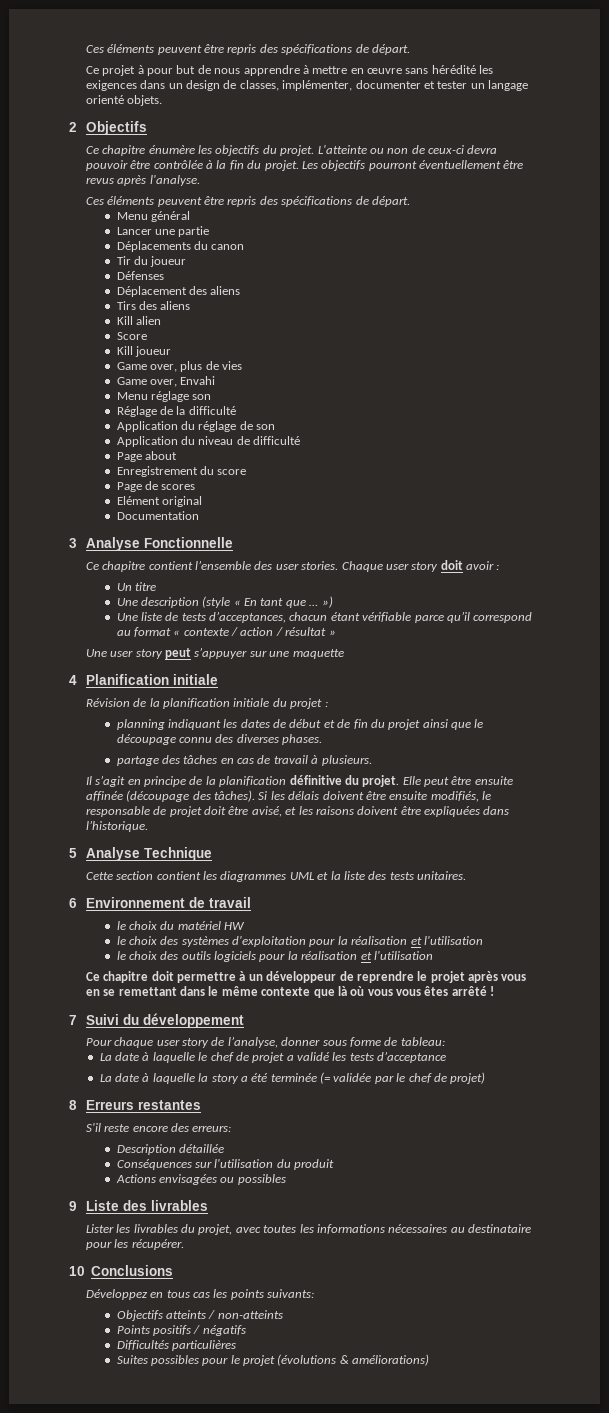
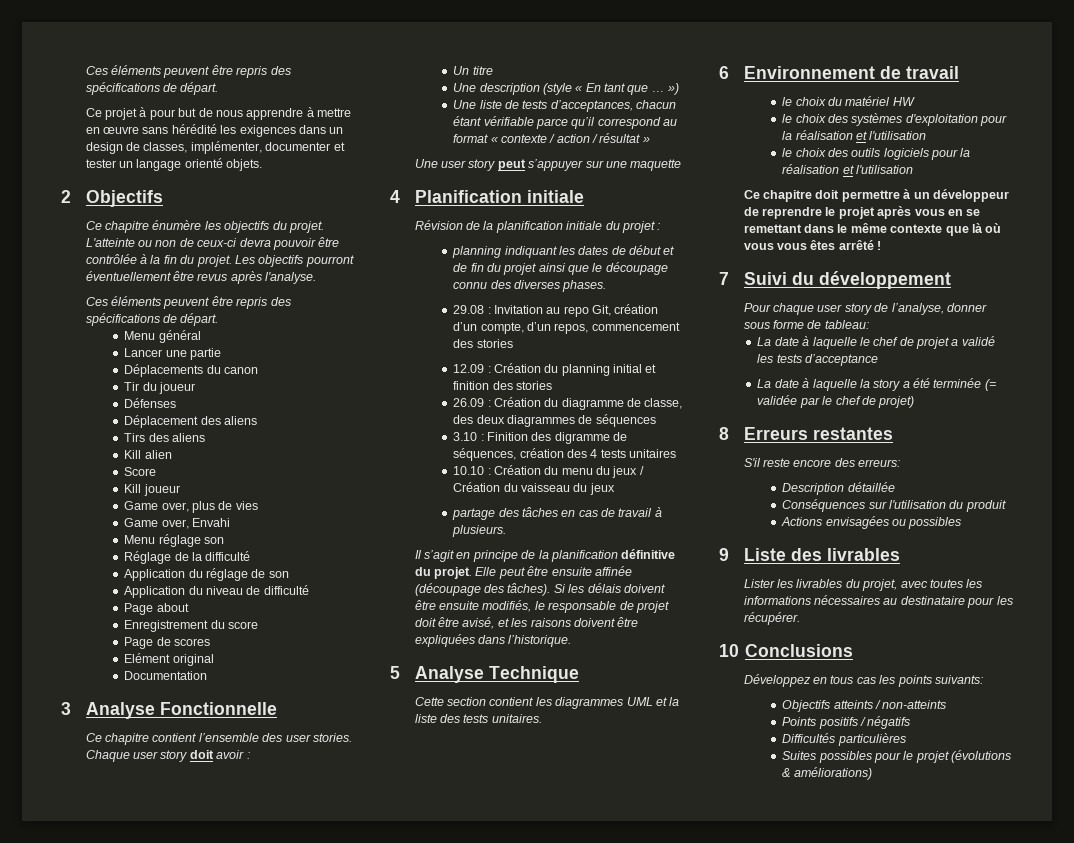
(323, 739) none -> [453,304,659,317] [453,322,680,334] [453,339,513,348] [453,363,657,376] [453,381,552,390] [453,397,683,410] [453,414,656,427] [453,432,628,444] [453,448,677,461] [453,465,644,478] [453,482,615,495] // 29.08 : Invitation au repo Git, création d’un compte, d’un repos, commencement des stories // 12.09 : Création du planning initial et finition des stories // 26.09 : Création du diagramme de classe, des deux diagrammes de séquences // 3.10 : Finition des digramme de séquences, création des 4 tests unitaires // 10.10 : Création du menu du jeux / Création du vaisseau du jeux

